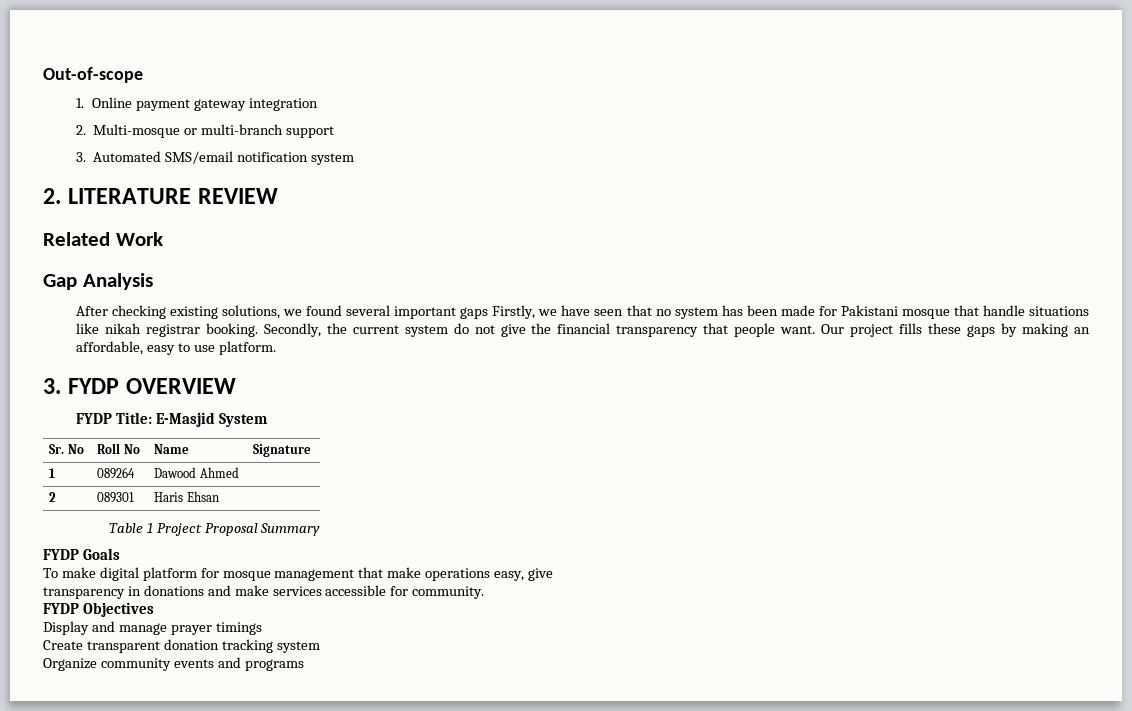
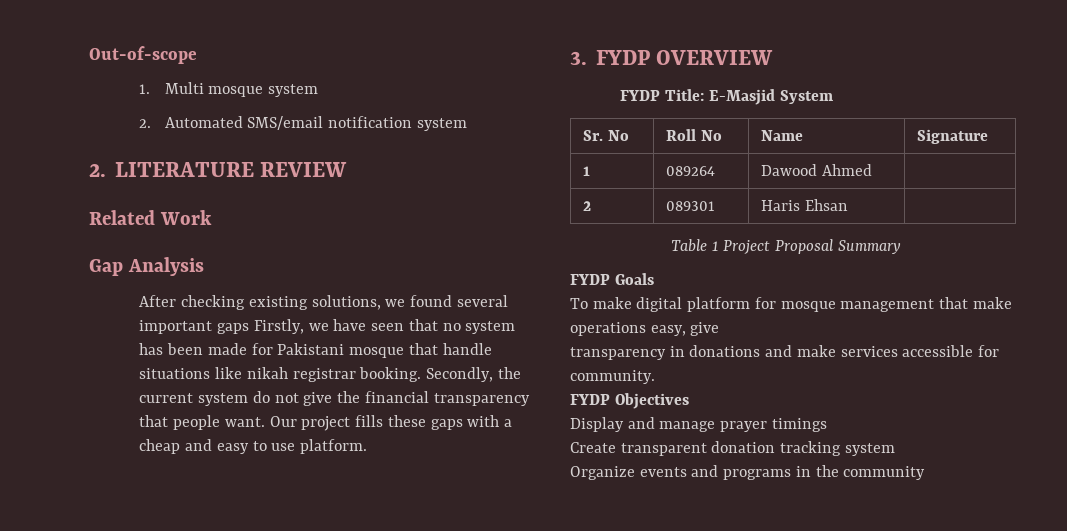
[92,97,319,111] [75,124,334,138] [75,152,86,162] Online payment gateway integration // 2. Multi-mosque or multi-branch support // 3. -> [164,82,319,97] [139,119,152,128] Multi mosque system // 2.
[1001,323,1090,337] [75,341,143,355] by making an affordable, -> [467,415,513,427] [139,439,213,454] with a cheap and
[100,658,171,671] community -> (635, 473) none
(304, 665) none -> [795,465,926,480] in the community

